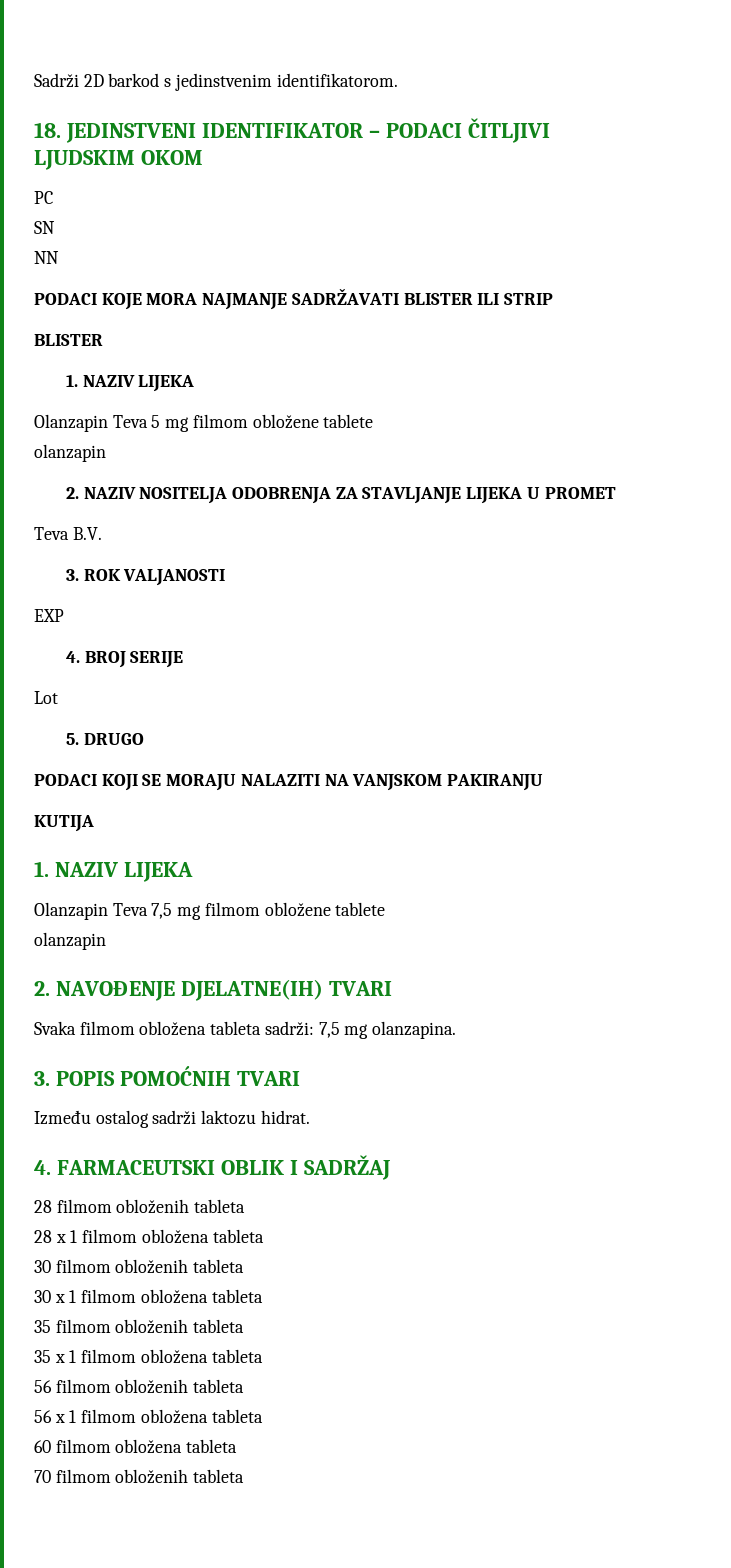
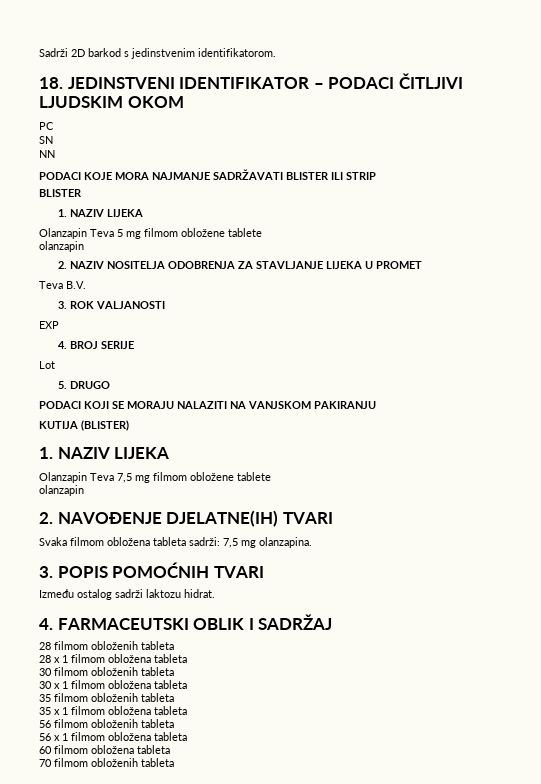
(94, 823) none -> [81,420,129,431] (BLISTER)

